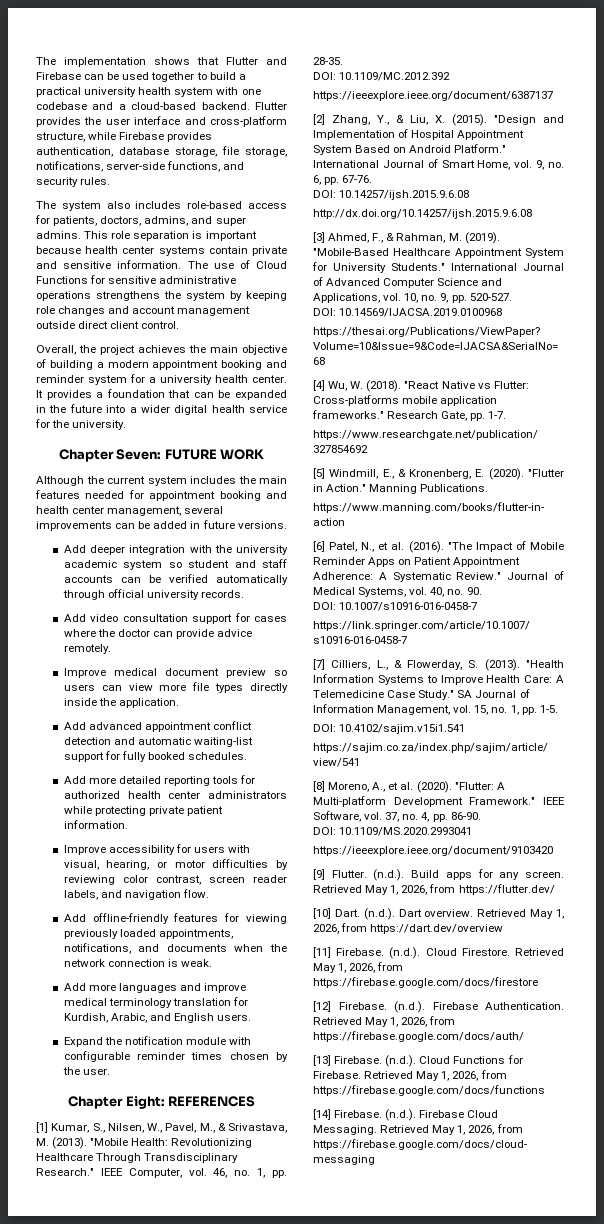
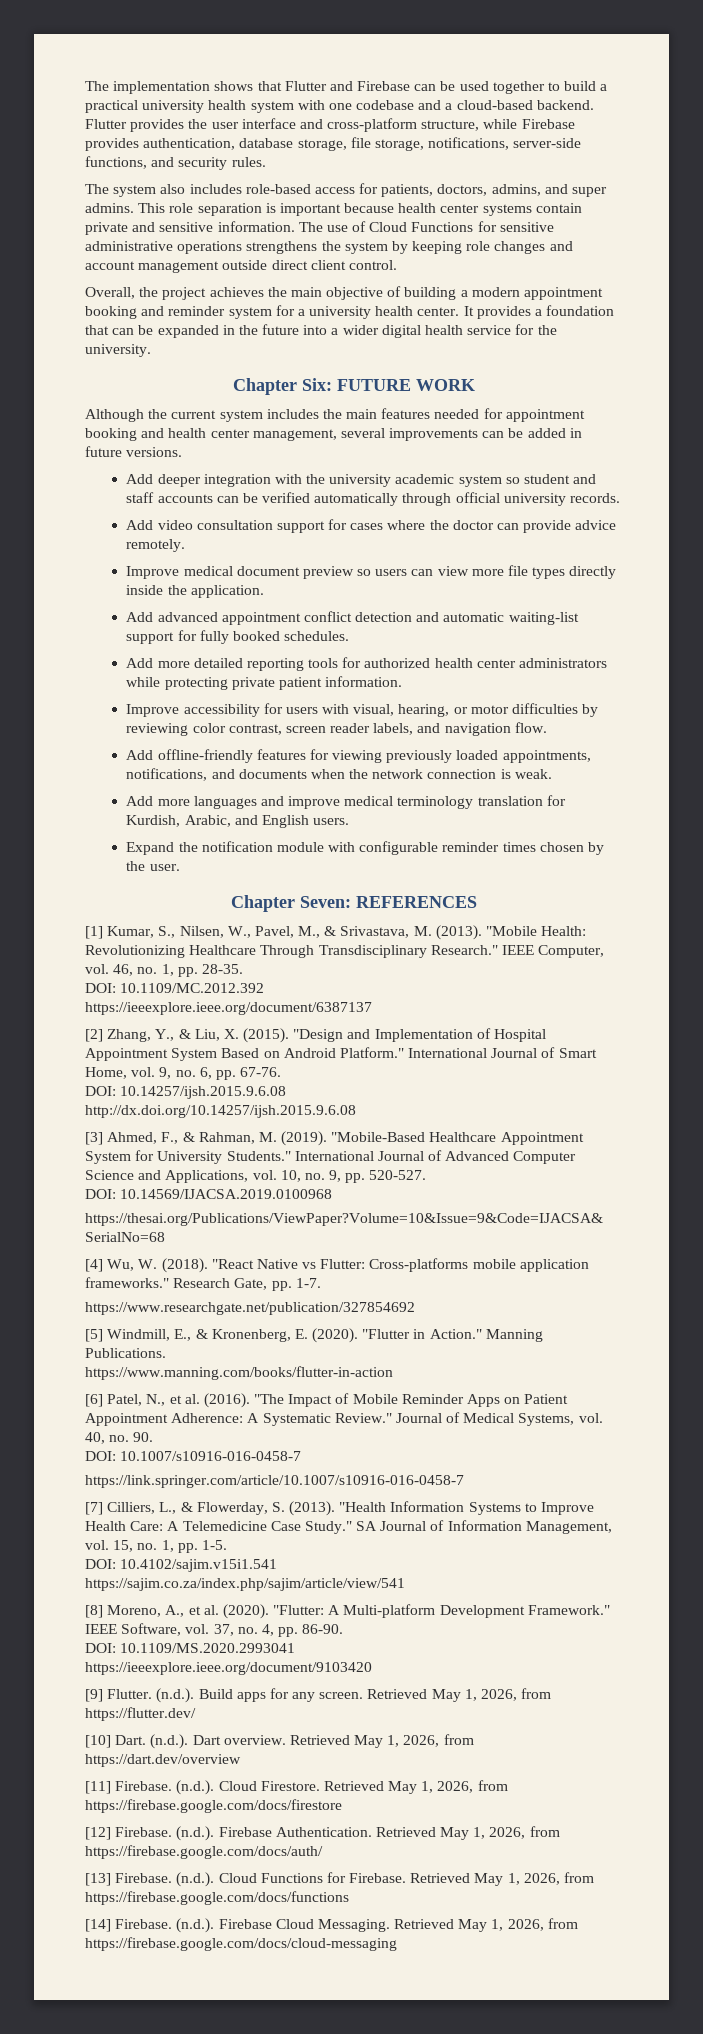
[116,449,162,460] Seven: -> [301,378,332,391] Six:
[125,1096,165,1109] Eight: -> [299,896,351,908] Seven:

